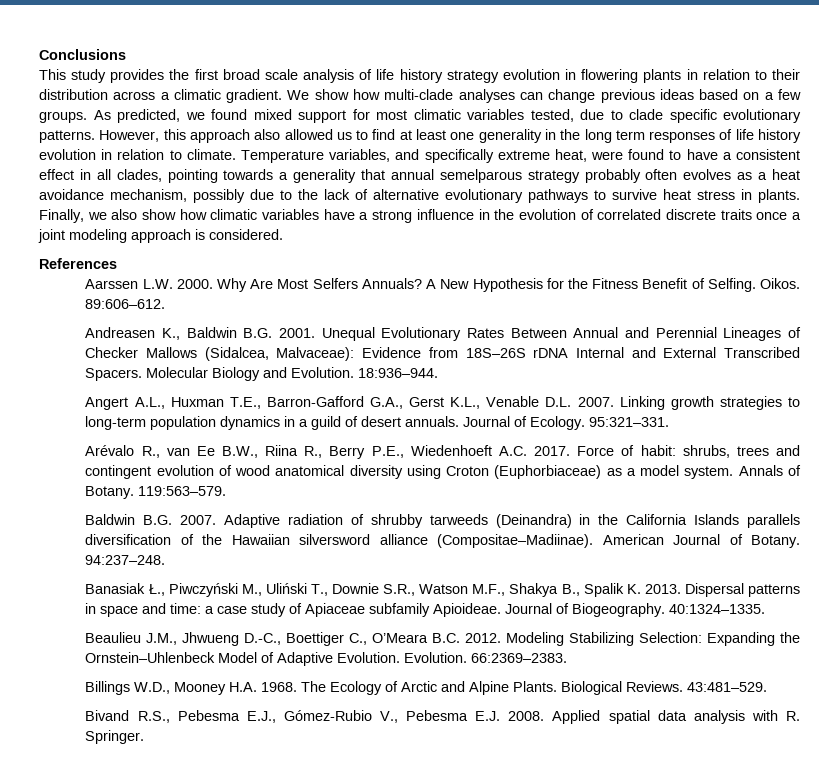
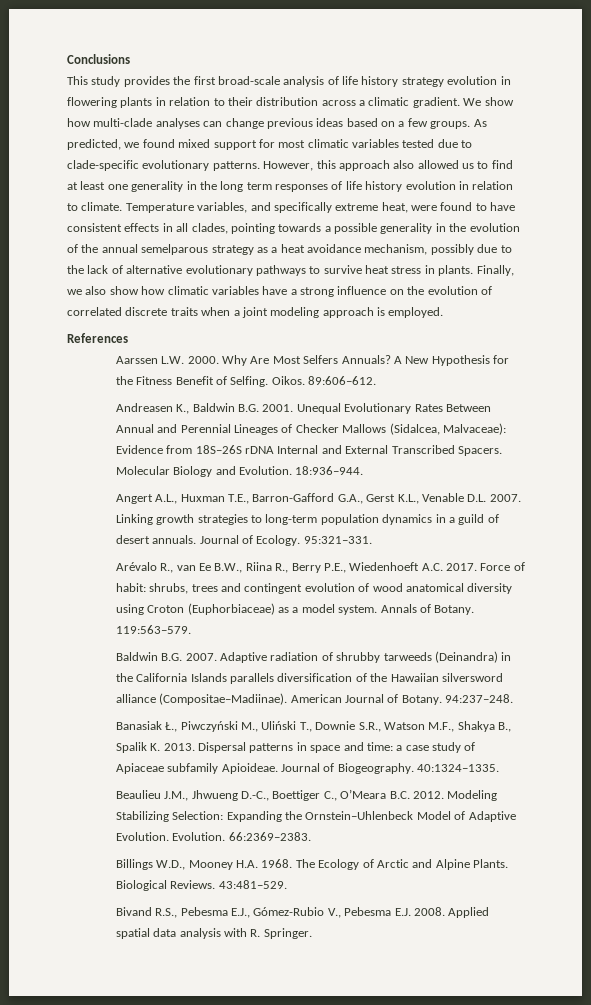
[222,69,298,80] broad scale -> [217,76,280,85] broad-scale
[530,109,717,123] tested, due to clade specific -> [402,139,473,148] [67,160,139,171] tested due to clade-specific
[722,149,800,160] [39,169,74,180] a consistent effect -> [67,223,160,232] consistent effects
[293,169,732,183] generality that annual semelparous strategy probably often evolves -> [334,223,520,234] [67,244,254,255] possible generality in the evolution of the annual semelparous strategy
[478,209,490,220] in -> [389,289,404,295] on
[756,212,788,220] once -> [201,307,231,316] when
[209,229,283,240] considered. -> [388,307,444,318] employed.

